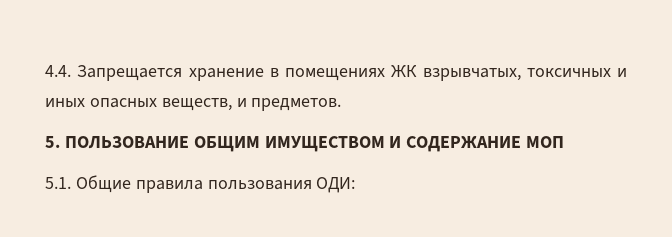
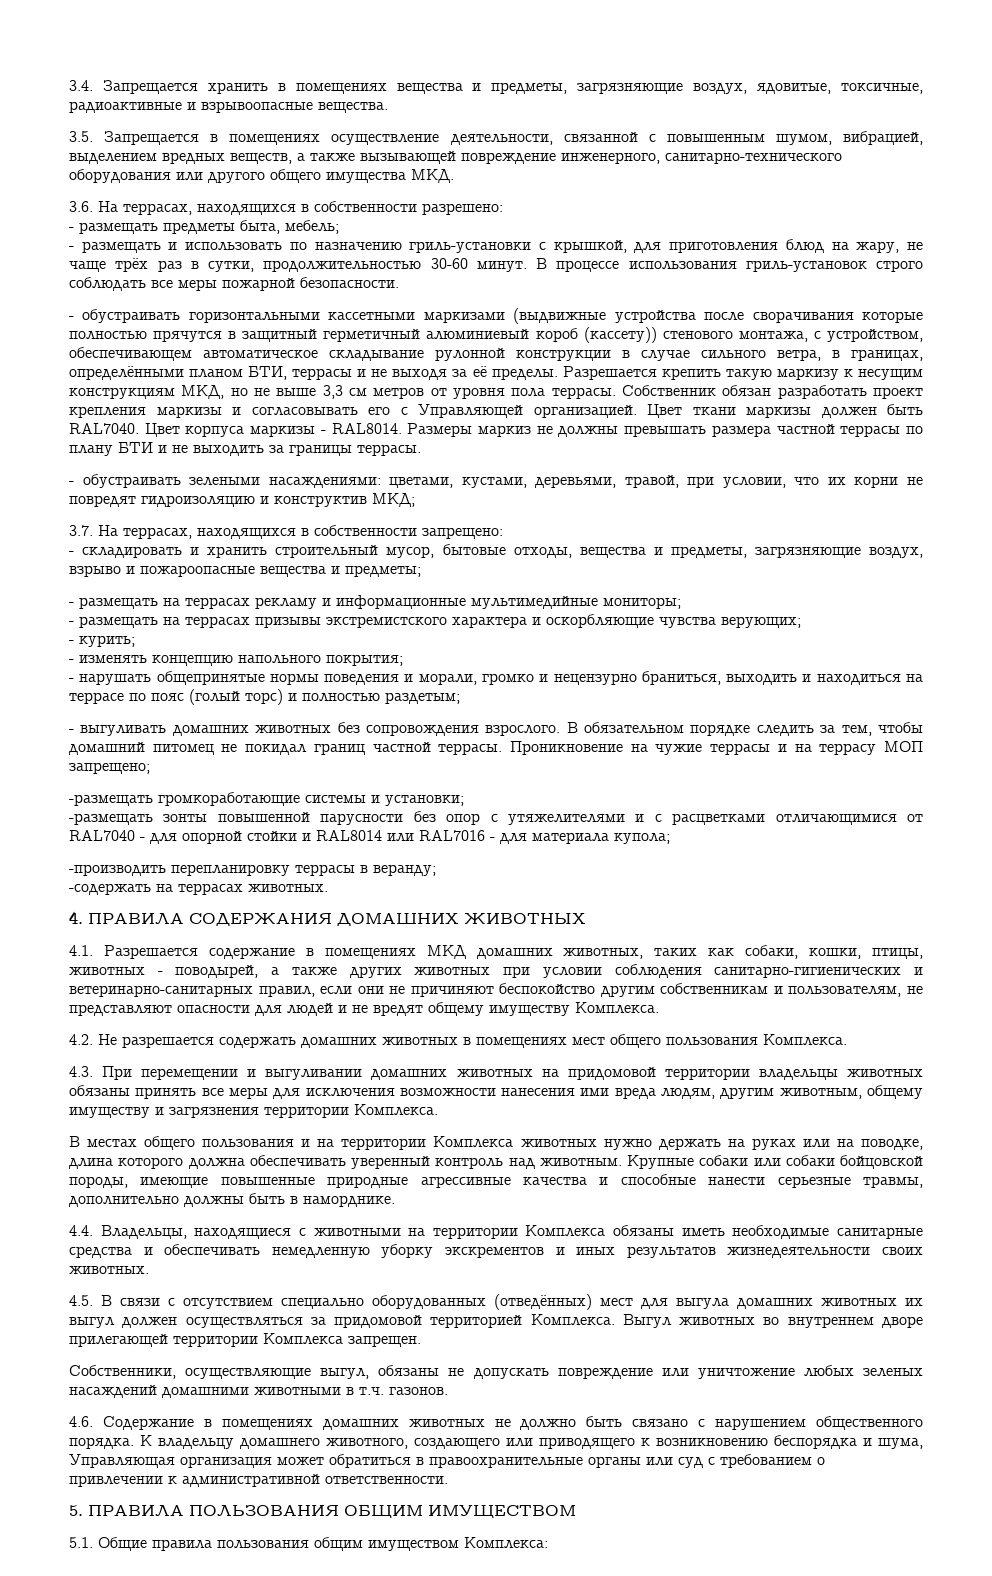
[45,65,627,81] [45,98,342,111] 4.4. Запрещается хранение в помещениях ЖК взрывчатых, токсичных и иных опасных веществ, и предметов. -> [69,80,923,94] [69,101,388,113] [69,131,924,145] [69,151,842,164] [69,169,454,183] [69,201,503,215] [69,220,339,234] [69,239,923,253] [69,258,923,272] [69,277,399,291] [69,308,923,324] [69,327,924,343] [69,347,923,361] [69,366,924,380] [69,385,923,399] [69,404,923,418] [69,423,923,437] [69,442,421,456] [69,474,924,488] [69,493,415,507] [69,525,503,539] [69,544,924,558] [69,565,421,577] [69,595,681,609] [69,614,801,628] [69,635,135,647] [69,654,403,666] [69,671,924,685] [69,689,460,705] [69,722,923,736] [69,741,923,755] [69,762,150,774] [69,792,464,806] [69,811,923,825] [69,830,670,844] [69,864,436,876] [69,883,328,895] [69,911,586,926] [69,945,923,959] [69,964,924,978] [69,983,923,997] [69,1002,659,1016] [69,1034,847,1048] [69,1066,923,1080] [69,1085,923,1099] [69,1104,438,1118] [69,1136,924,1150] [69,1155,923,1169] [69,1174,923,1188] [69,1193,395,1207] [69,1225,923,1239] [69,1244,924,1258] [69,1266,149,1274] [69,1294,923,1310] [69,1314,923,1328] [69,1333,421,1347] [69,1365,924,1379] [69,1385,448,1398] [69,1416,923,1430] [69,1435,923,1449] [69,1454,825,1468] [69,1474,448,1487] 3.4. Запрещается хранить в помещениях вещества и предметы, загрязняющие воздух, ядовитые, токсичные, радиоактивные и взрывоопасные вещества. // 3.5. Запрещается в помещениях осуществление деятельности, связанной с повышенным шумом, вибрацией, выделением вредных веществ, а также вызывающей повреждение инженерного, санитарно-технического оборудования или другого общего имущества МКД. // 3.6. На террасах, находящихся в собственности разрешено: // - размещать предметы быта, мебель; // - размещать и использовать по назначению гриль-установки с крышкой, для приготовления блюд на жару, не чаще трёх раз в сутки, продолжительностью 30-60 минут. В процессе использования гриль-установок строго соблюдать все меры пожарной безопасности. // - обустраивать горизонтальными кассетными маркизами (выдвижные устройства после сворачивания которые полностью прячутся в защитный герметичный алюминиевый короб (кассету)) стенового монтажа, с устройством, обеспечивающем автоматическое складывание рулонной конструкции в случае сильного ветра, в границах, определёнными планом БТИ, террасы и не выходя за её пределы. Разрешается крепить такую маркизу к несущим конструкциям МКД, но не выше 3,3 см метров от уровня пола террасы. Собственник обязан разработать проект крепления маркизы и согласовывать его с Управляющей организацией. Цвет ткани маркизы должен быть RAL7040. Цвет корпуса маркизы - RAL8014. Размеры маркиз не должны превышать размера частной террасы по плану БТИ и не выходить за границы террасы. // - обустраивать зелеными насаждениями: цветами, кустами, деревьями, травой, при условии, что их корни не повредят гидроизоляцию и конструктив МКД; // 3.7. На террасах, находящихся в собственности запрещено: // - складировать и хранить строительный мусор, бытовые отходы, вещества и предметы, загрязняющие воздух, взрыво и пожароопасные вещества и предметы; // - размещать на террасах рекламу и информационные мультимедийные мониторы; // - размещать на террасах призывы экстремистского характера и оскорбляющие чувства верующих; // - курить; // - изменять концепцию напольного покрытия; // - нарушать общепринятые нормы поведения и морали, громко и нецензурно браниться, выходить и находиться на террасе по пояс (голый торс) и полностью раздетым; // - выгуливать домашних животных без сопровождения взрослого. В обязательном порядке следить за тем, чтобы домашний питомец не покидал границ частной террасы. Проникновение на чужие террасы и на террасу МОП запрещено; // -размещать громкоработающие системы и установки; // -размещать зонты повышенной парусности без опор с утяжелителями и с расцветками отличающимися от RAL7040 - для опорной стойки и RAL8014 или RAL7016 - для материала купола; // -производить перепланировку террасы в веранду; // -содержать на террасах животных. // 4. ПРАВИЛА СОДЕРЖАНИЯ ДОМАШНИХ ЖИВОТНЫХ // 4.1. Разрешается содержание в помещениях МКД домашних животных, таких как собаки, кошки, птицы, животных - поводырей, а также других животных при условии соблюдения санитарно-гигиенических и ветеринарно-санитарных правил, если они не причиняют беспокойство другим собственникам и пользователям, не представляют опасности для людей и не вредят общему имуществу Комплекса. // 4.2. Не разрешается содержать домашних животных в помещениях мест общего пользования Комплекса. // 4.3. При перемещении и выгуливании домашних животных на придомовой территории владельцы животных обязаны принять все меры для исключения возможности нанесения ими вреда людям, другим животным, общему имуществу и загрязнения территории Комплекса. // В местах общего пользования и на территории Комплекса животных нужно держать на руках или на поводке, длина которого должна обеспечивать уверенный контроль над животным. Крупные собаки или собаки бойцовской породы, имеющие повышенные природные агрессивные качества и способные нанести серьезные травмы, дополнительно должны быть в наморднике. // 4.4. Владельцы, находящиеся с животными на территории Комплекса обязаны иметь необходимые санитарные средства и обеспечивать немедленную уборку экскрементов и иных результатов жизнедеятельности своих животных. // 4.5. В связи с отсутствием специально оборудованных (отведённых) мест для выгула домашних животных их выгул должен осуществляться за придомовой территорией Комплекса. Выгул животных во внутреннем дворе прилегающей территории Комплекса запрещен. // Собственники, осуществляющие выгул, обязаны не допускать повреждение или уничтожение любых зеленых насаждений домашними животными в т.ч. газонов. // 4.6. Содержание в помещениях домашних животных не должно быть связано с нарушением общественного порядка. К владельцу домашнего животного, создающего или приводящего к возникновению беспорядка и шума, Управляющая организация может обратиться в правоохранительные органы или суд с требованием о привлечении к административной ответственности.
[64,136,189,149] ПОЛЬЗОВАНИЕ -> [88,1505,339,1516] ПРАВИЛА ПОЛЬЗОВАНИЯ
[389,136,565,152] И СОДЕРЖАНИЕ МОП -> (576, 1511) none
[316,177,356,193] ОДИ: -> [314,1537,548,1551] общим имуществом Комплекса:

